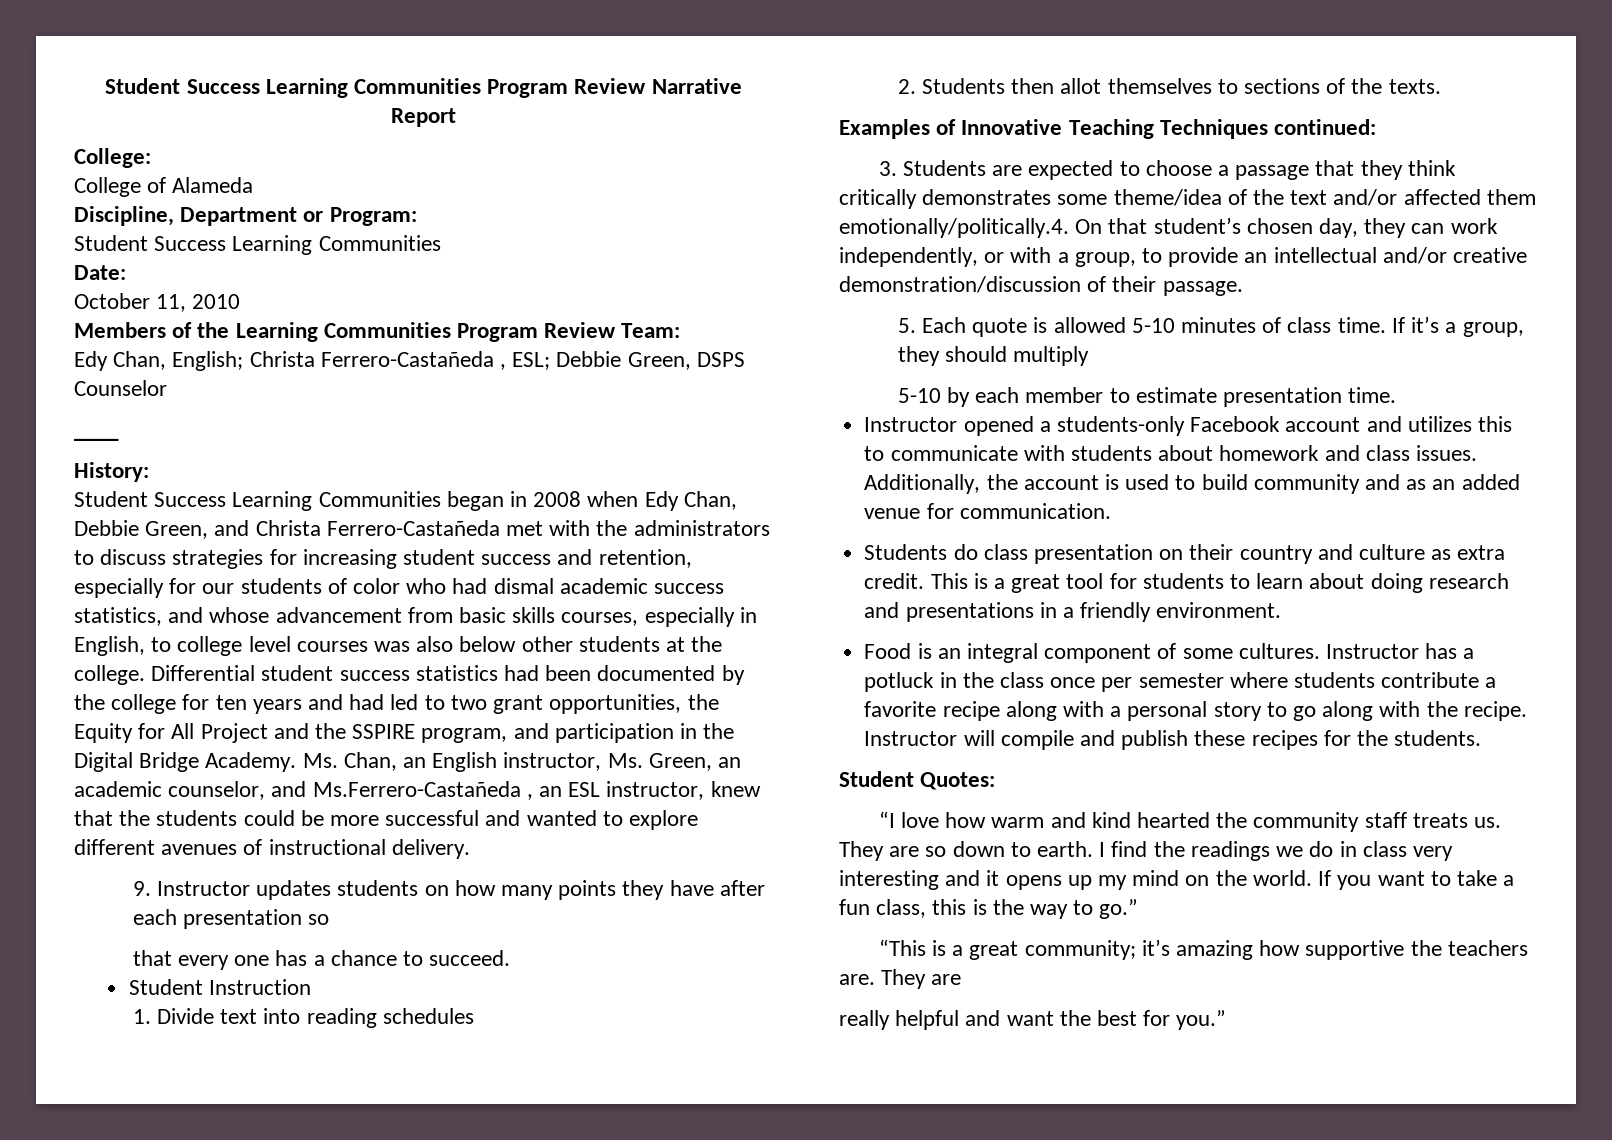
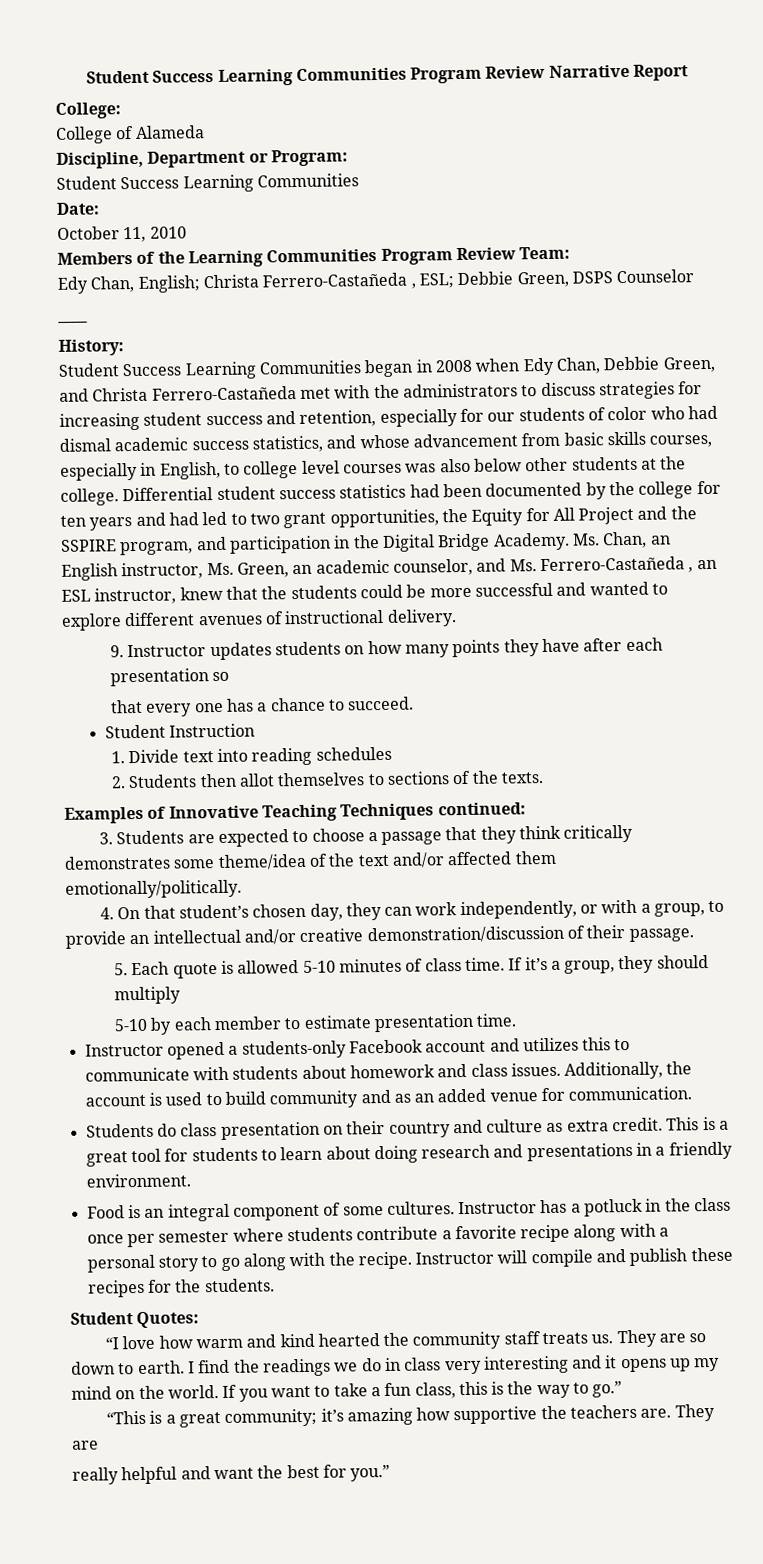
[312,781,521,797] Ms.Ferrero-Castañeda -> [509,556,685,572] Ms. Ferrero-Castañeda
[839,218,1069,238] emotionally/politically.4. -> [65,879,242,899] [99,907,114,920] emotionally/politically. // 4.

